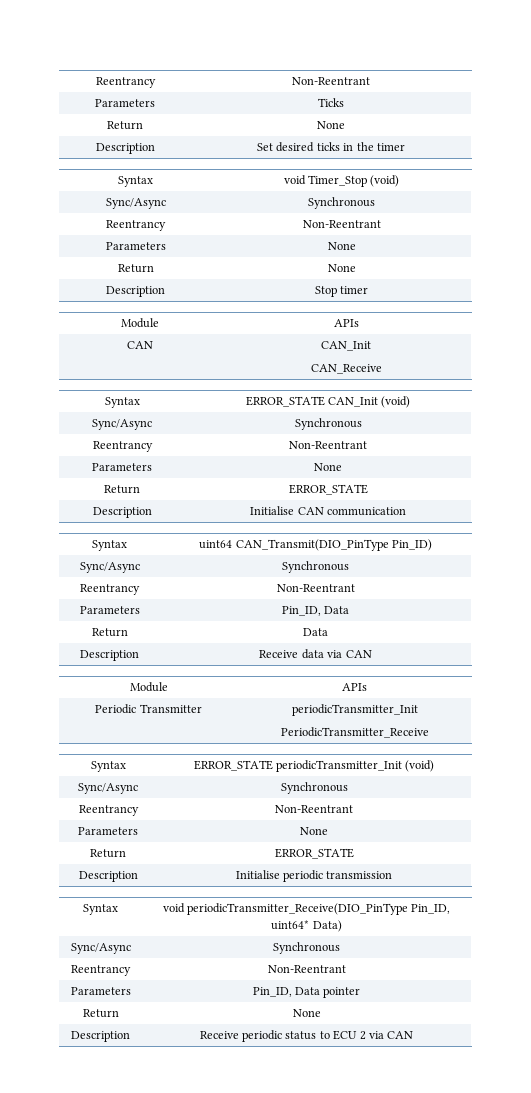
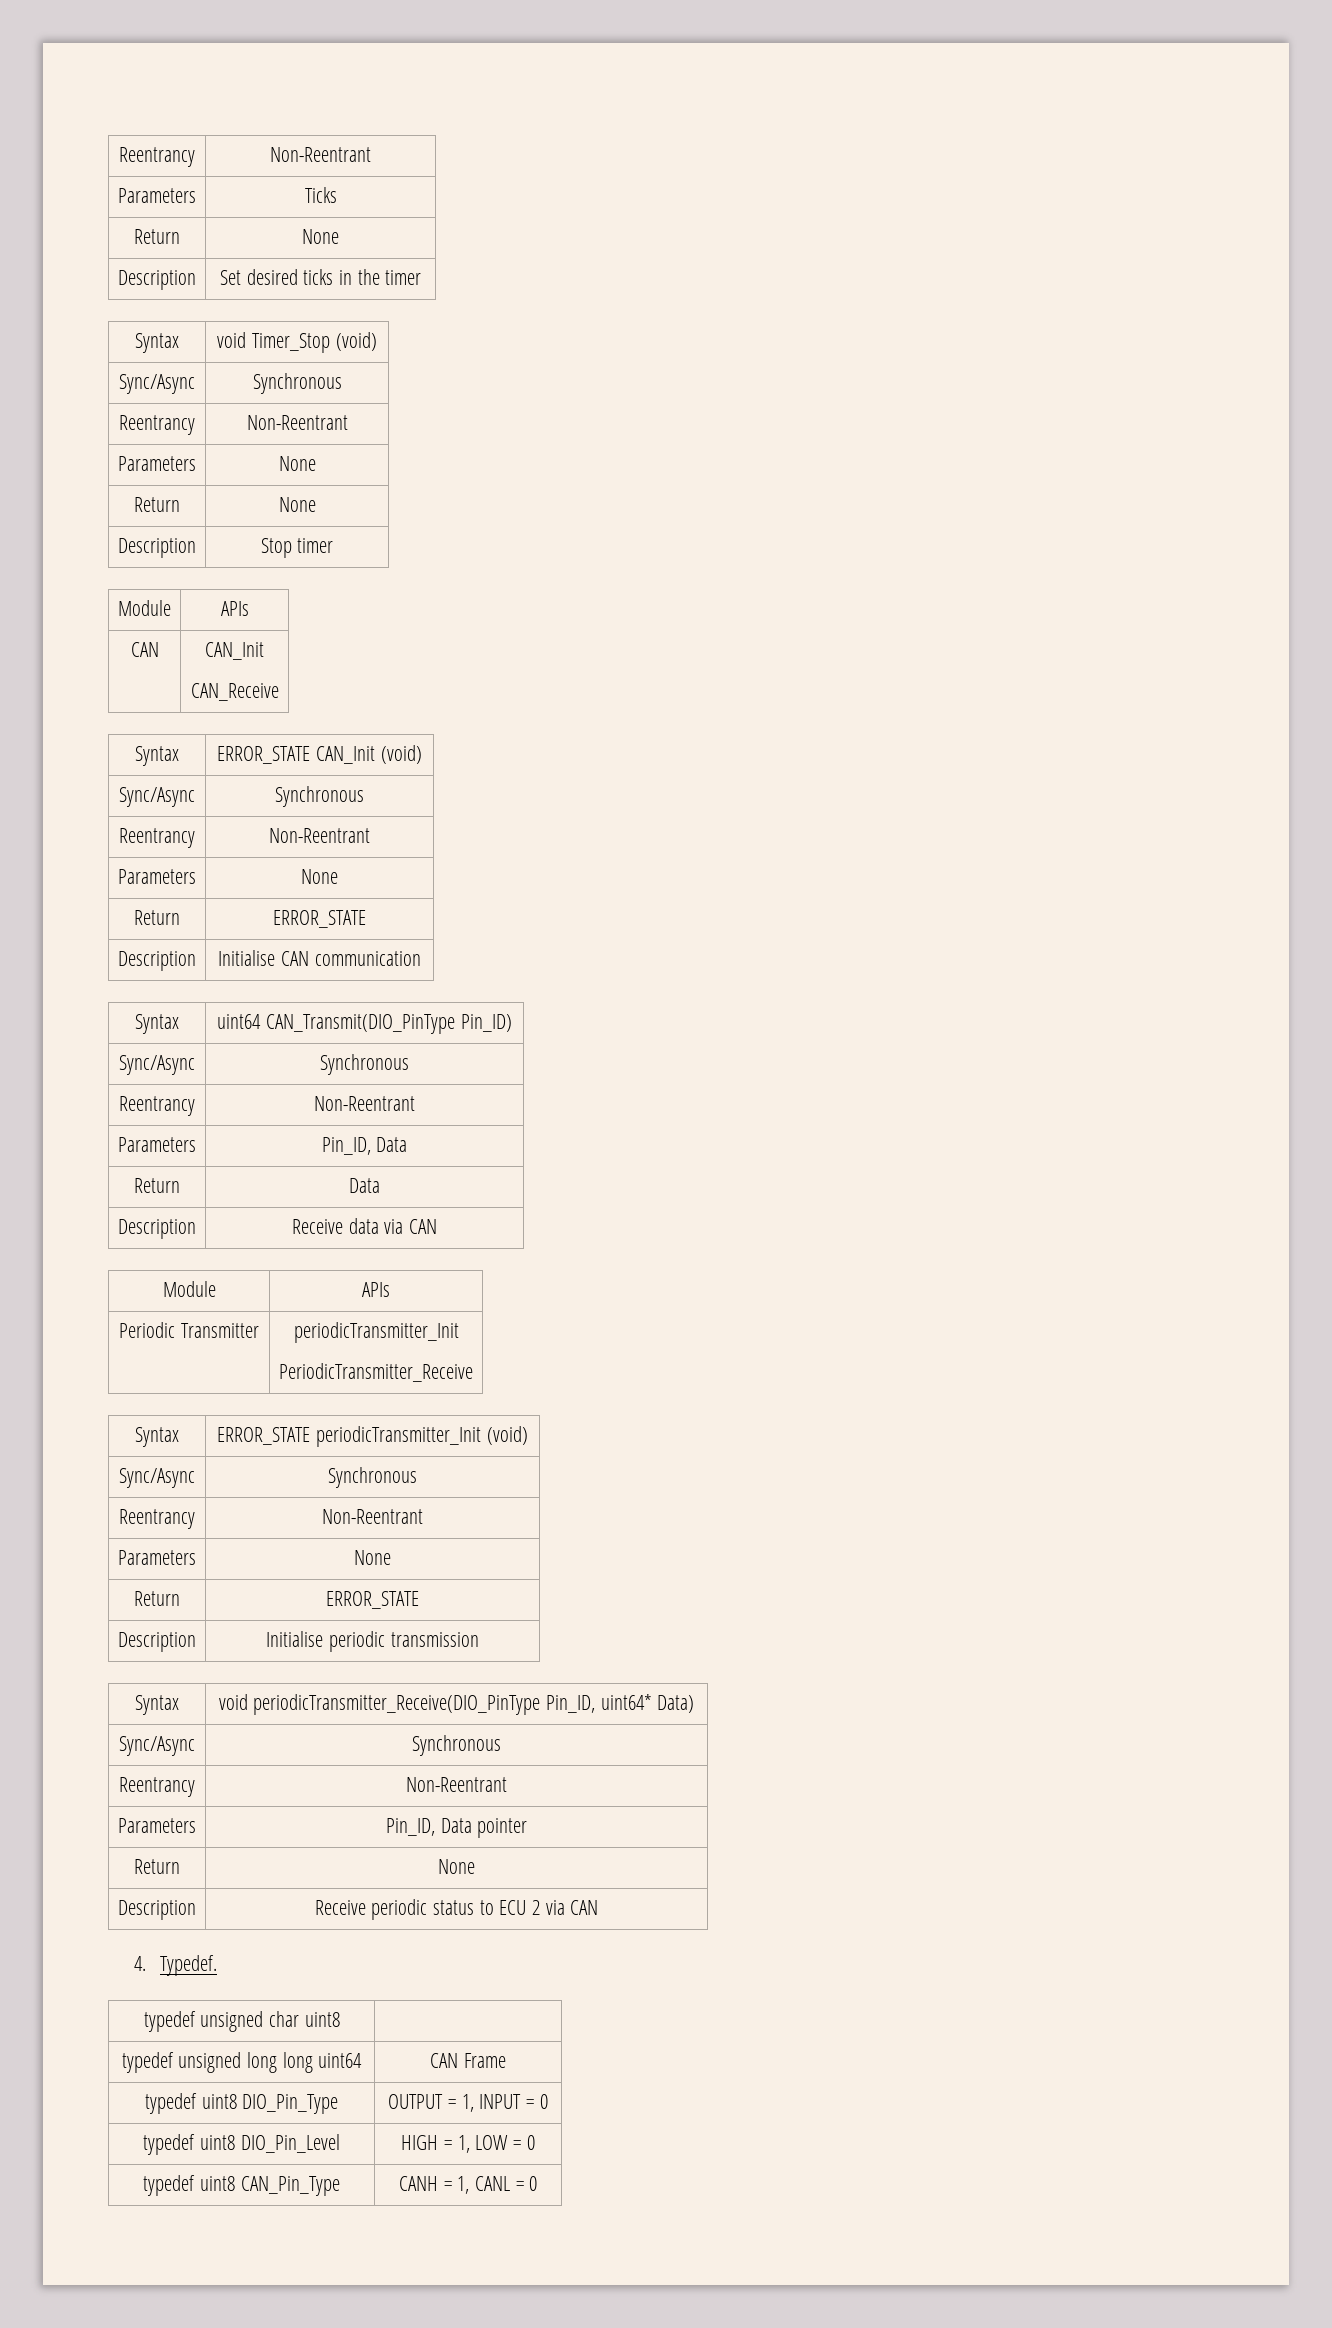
(414, 1035) none -> [133,1955,217,1976] [143,2011,340,2032] [121,2052,363,2073] [430,2053,506,2068] [144,2093,339,2114] [388,2094,548,2112] [143,2134,340,2155] [401,2135,535,2153] [143,2175,340,2196] [398,2176,538,2194] // 4. Typedef. // typedef unsigned char uint8 | // typedef unsigned long long uint64 | CAN Frame // typedef uint8 DIO_Pin_Type | OUTPUT = 1, INPUT = 0 // typedef uint8 DIO_Pin_Level | HIGH = 1, LOW = 0 // typedef uint8 CAN_Pin_Type | CANH = 1, CANL = 0

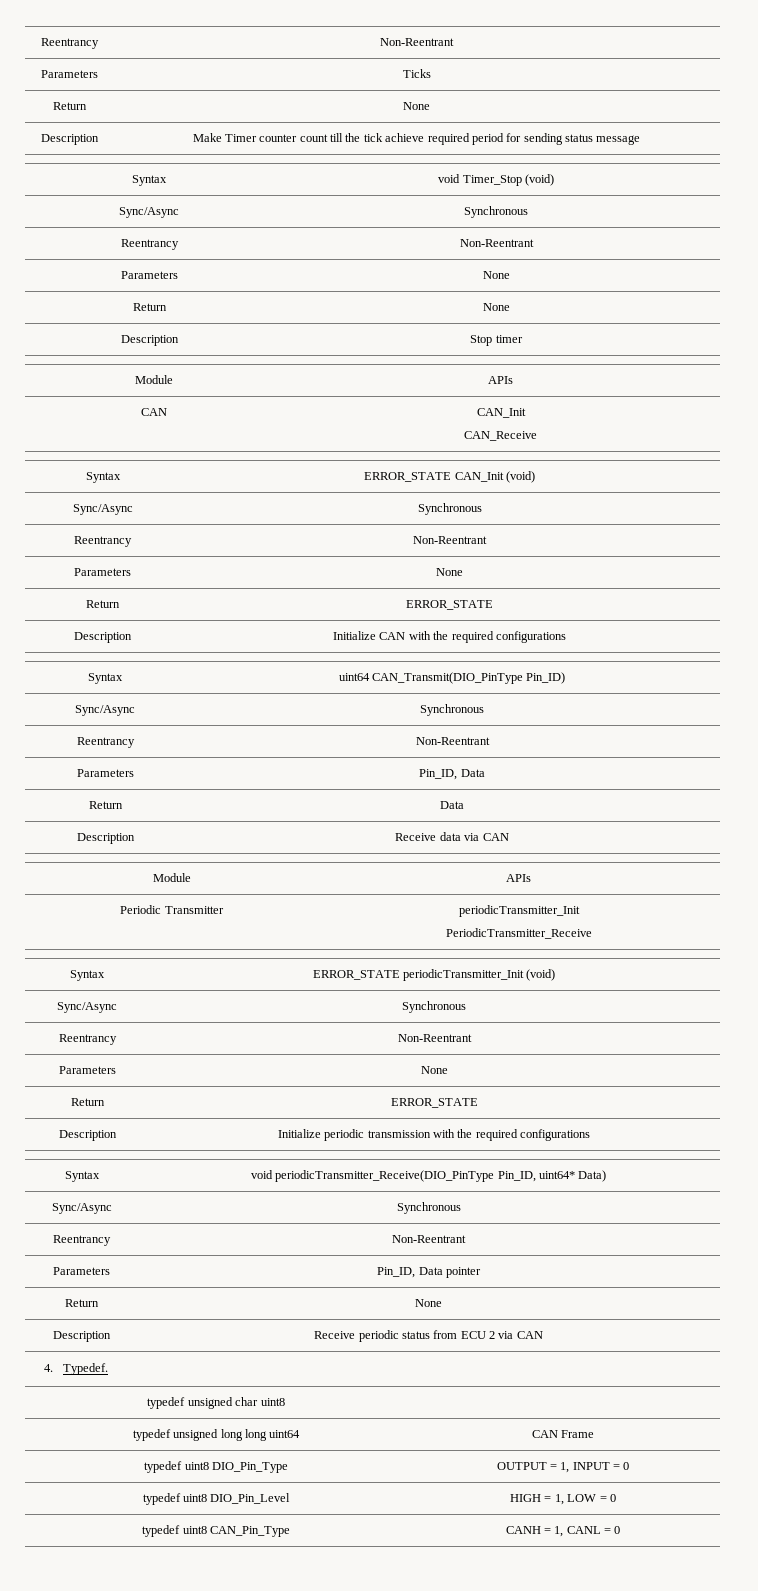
[219,269,422,285] Set desired ticks in the timer -> [192,133,641,145] Make Timer counter count till the tick achieve required period for sending status message
[218,950,421,966] Initialise CAN communication -> [333,631,566,643] Initialize CAN with the required configurations
[266,1631,324,1647] Initialise -> [277,1129,321,1138] Initialize
(479, 1639) none -> [433,1129,591,1141] with the required configurations
[479,1900,494,1915] to -> [433,1330,458,1339] from

